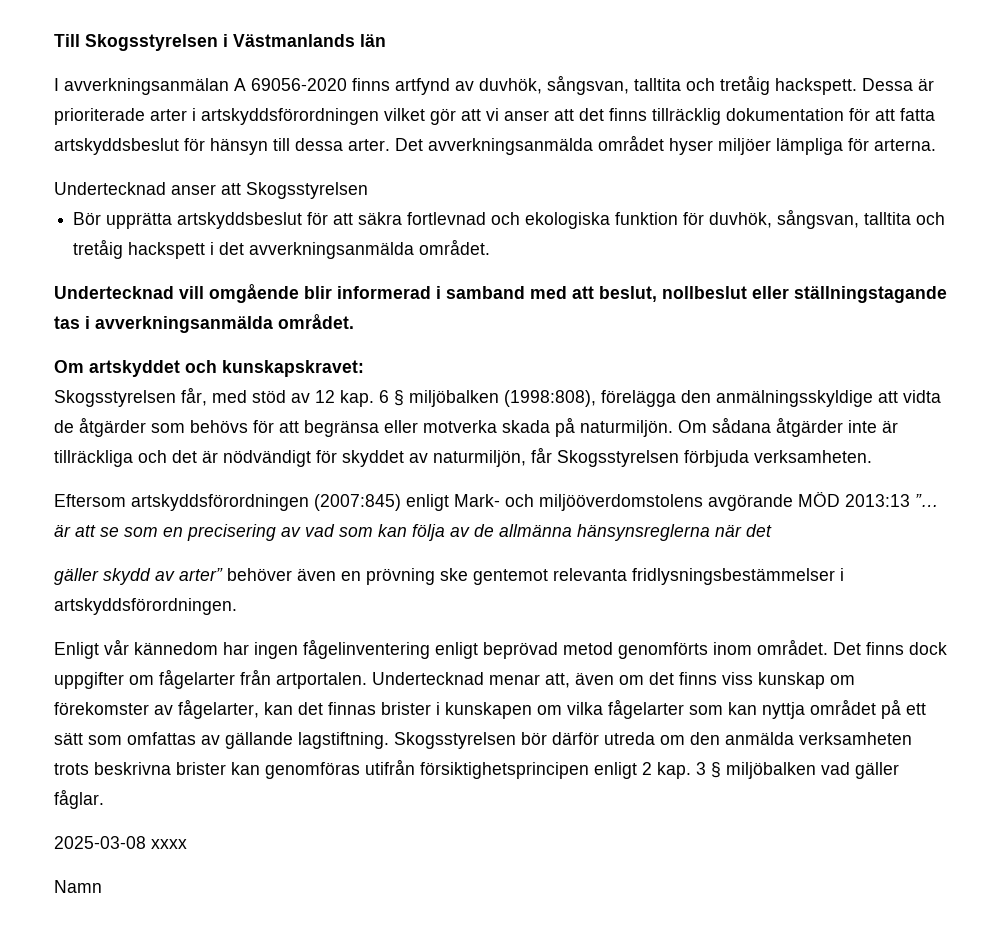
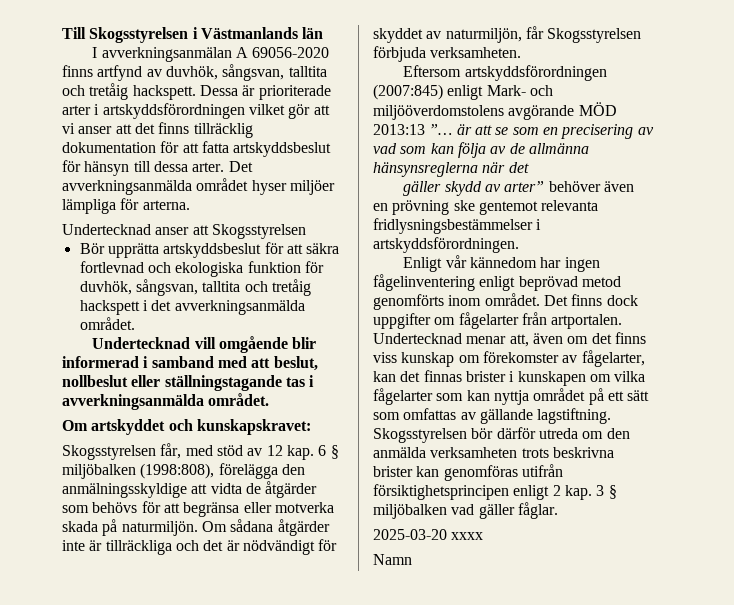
[54,836,146,849] 2025-03-08 -> [373,529,447,540] 2025-03-20

